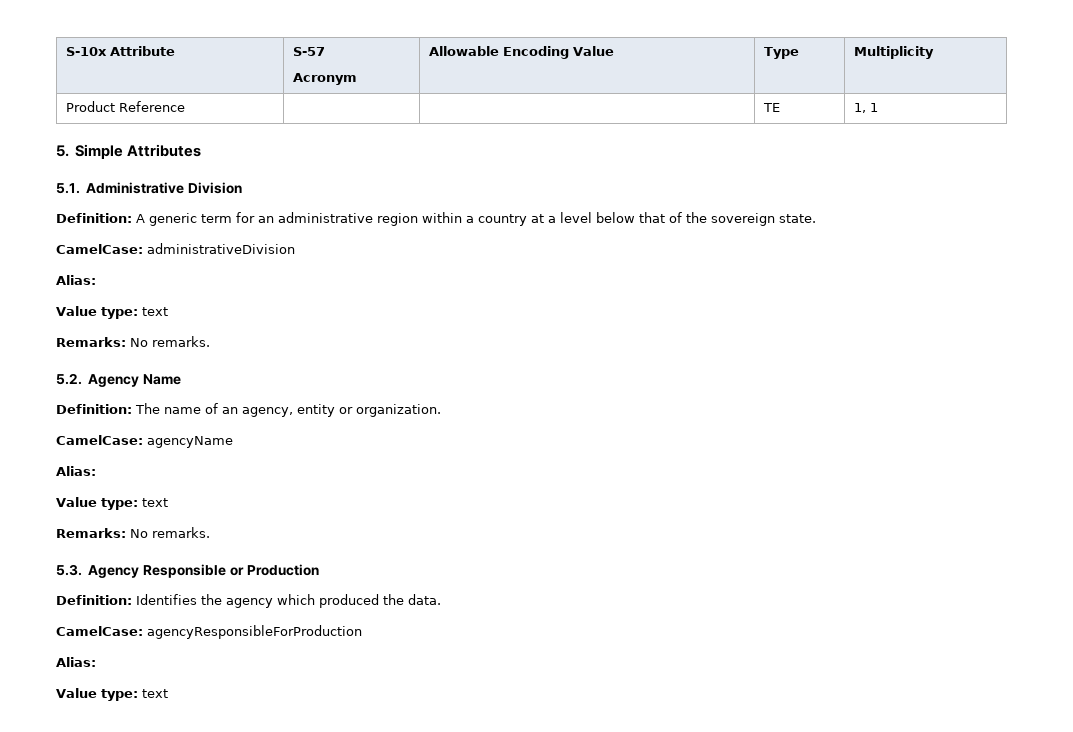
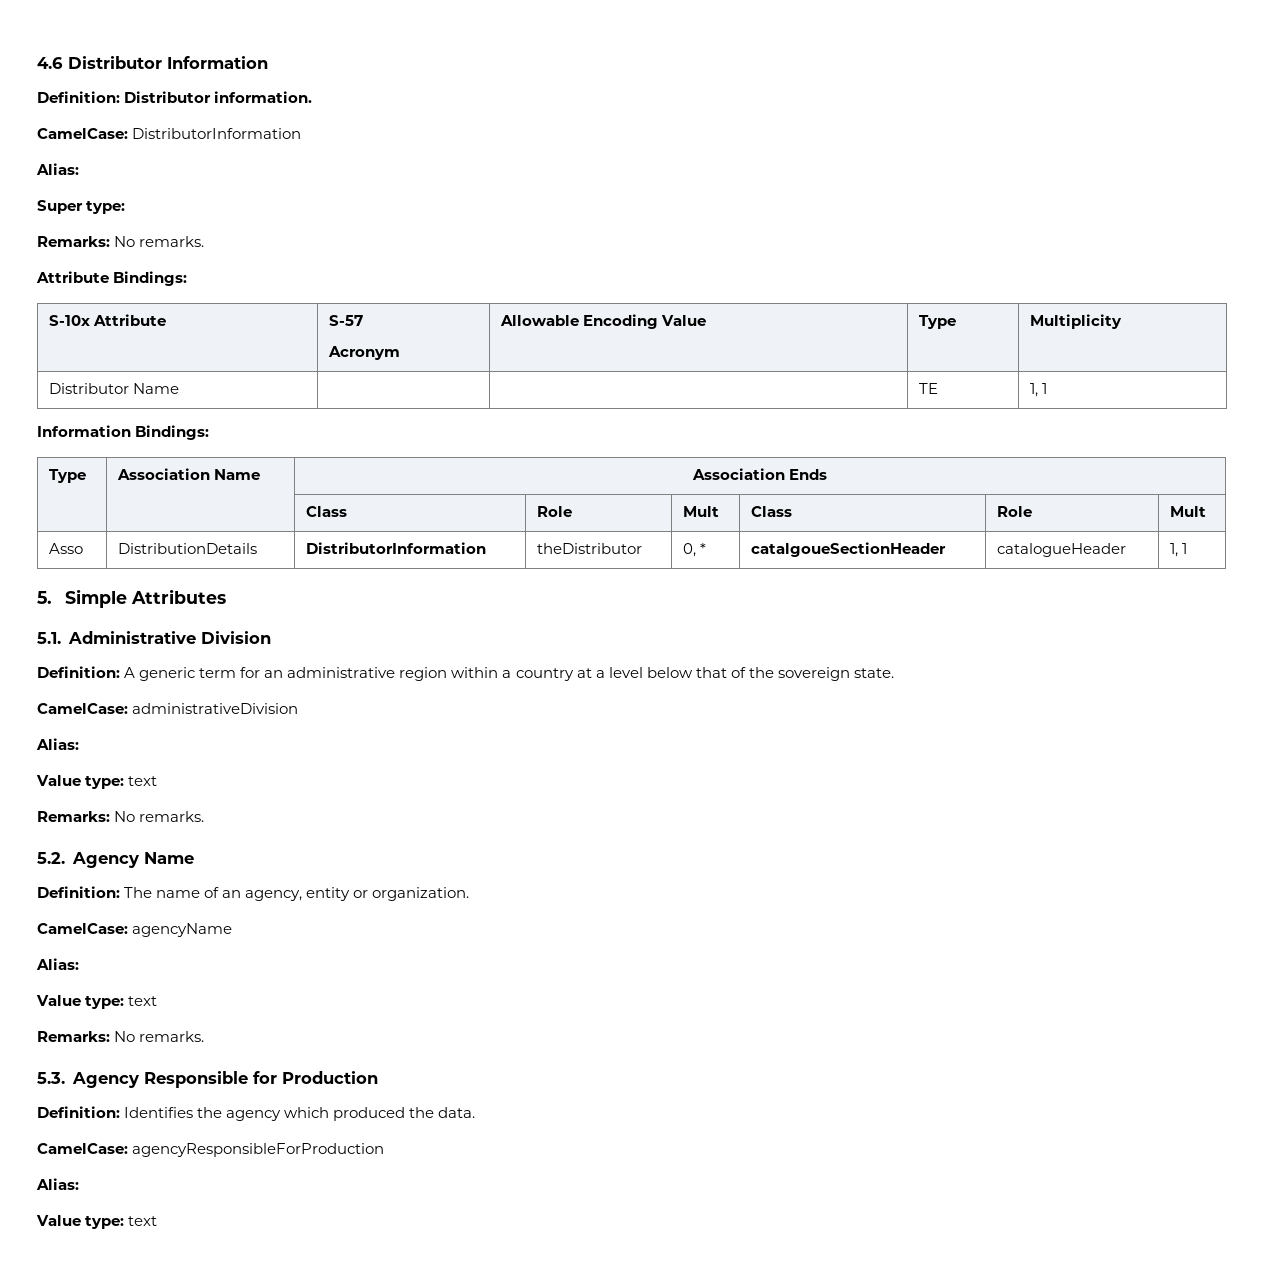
(65, 51) none -> [37,56,268,69] [37,91,313,103] [37,128,302,139] [36,163,79,175] [37,200,126,214] [37,236,205,247] [36,271,188,286] 4.6 Distributor Information // Definition: Distributor information. // CamelCase: DistributorInformation // Alias: // Super type: // Remarks: No remarks. // Attribute Bindings: //
[65,101,185,112] Product Reference -> [48,383,179,394] Distributor Name
(878, 107) none -> [37,425,210,440] [48,469,86,483] [116,468,260,480] [691,468,828,480] [305,506,347,517] [536,506,572,517] [682,506,719,517] [750,506,792,517] [996,506,1032,517] [1169,506,1206,517] [48,543,83,554] [117,543,257,554] [305,542,486,554] [536,543,642,554] [682,543,706,557] [750,542,946,557] [996,543,1126,557] [1169,543,1187,557] // Information Bindings: // Type | Association Name | Association Ends // | | Class | Role | Mult | Class | Role | Mult // Asso | DistributionDetails | DistributorInformation | theDistributor | 0, * | catalgoueSectionHeader | catalogueHeader | 1, 1
[229,567,244,576] or -> [252,1071,277,1084] for

